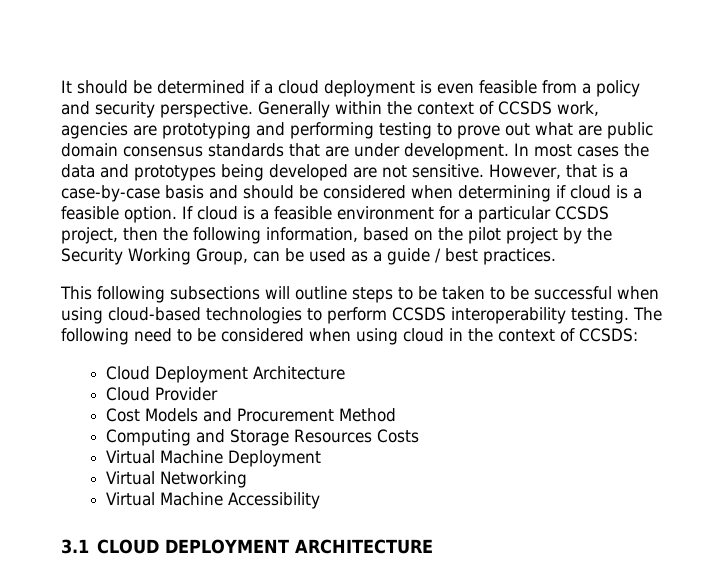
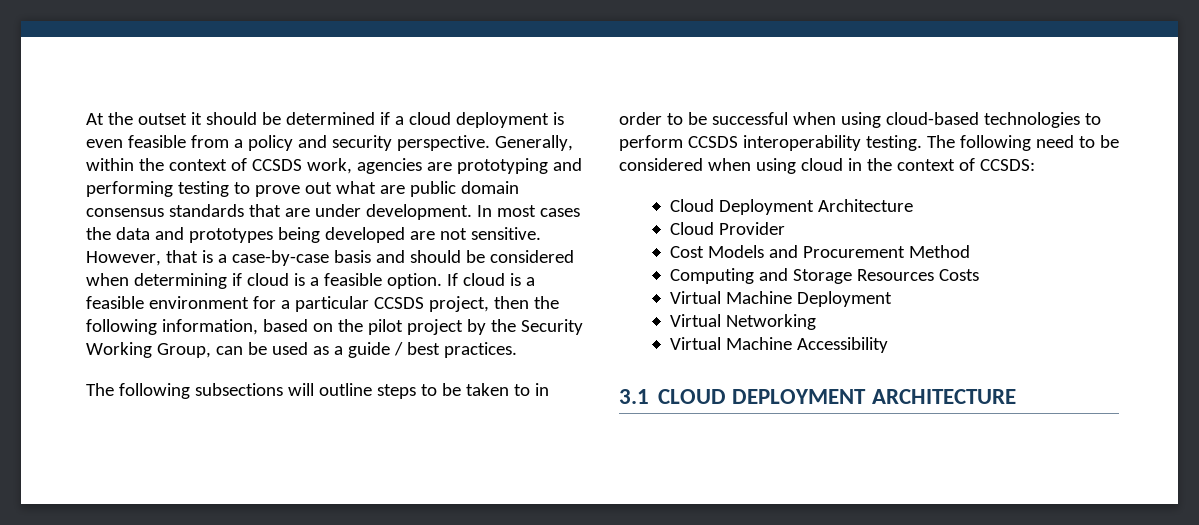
[61,80,72,93] It -> [86,112,202,125] At the outset it
[258,101,330,118] Generally -> [494,135,573,151] Generally,
[60,286,92,300] This -> [86,383,114,396] The
(505, 293) none -> [534,383,549,396] [619,112,683,125] in order to

